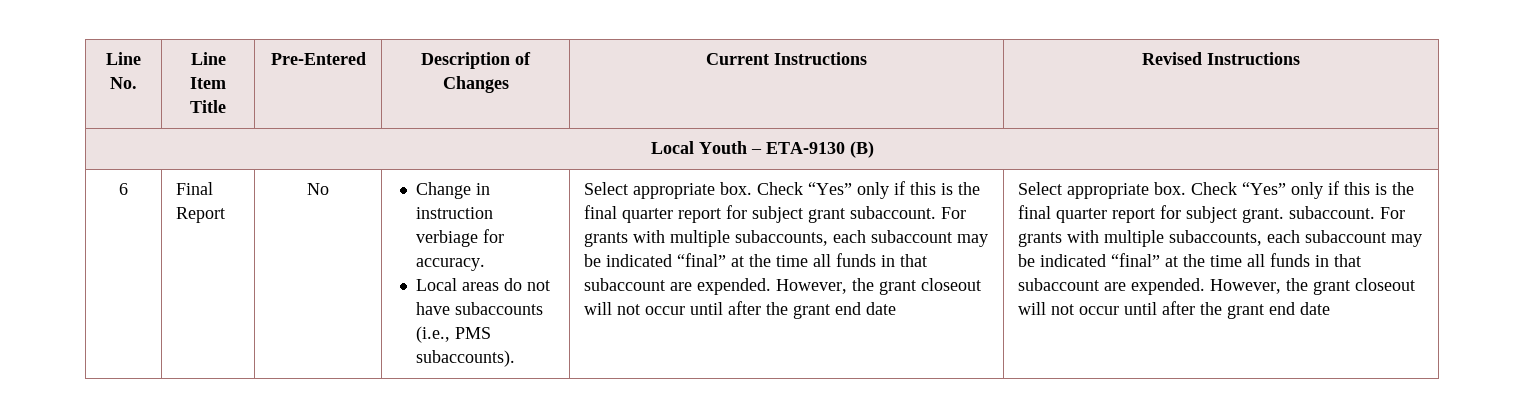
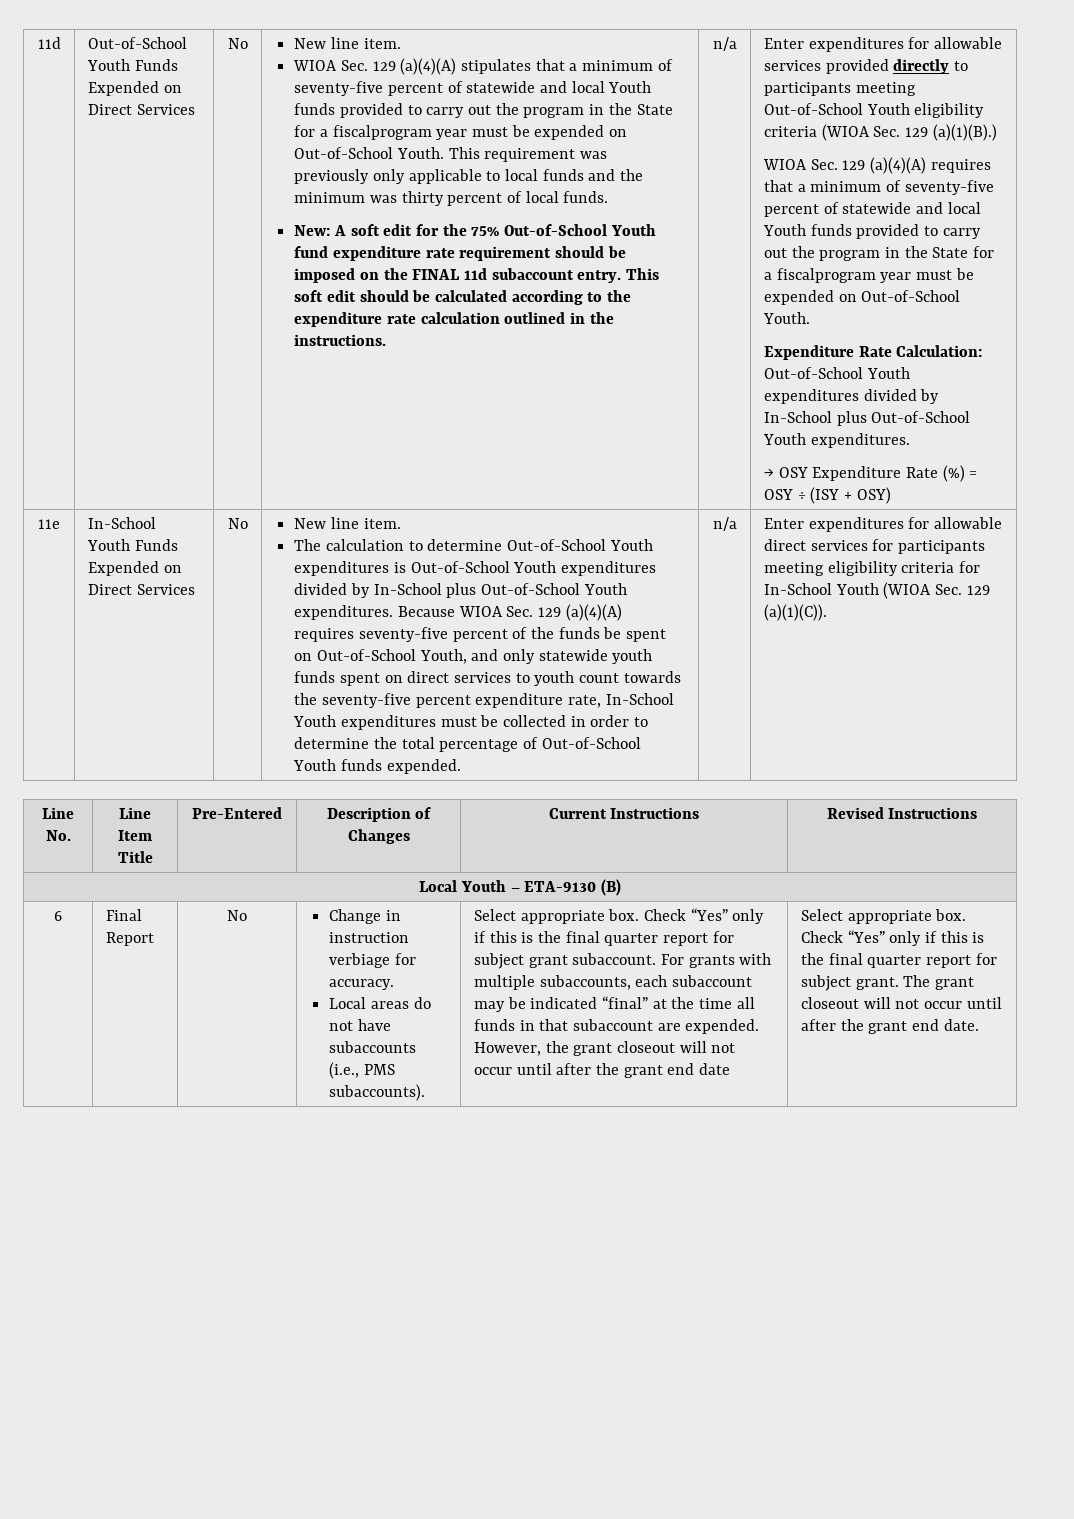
(106, 58) none -> [37,37,61,49] [87,37,187,49] [86,59,178,71] [87,81,182,96] [87,104,195,115] [227,38,248,49] [294,37,401,49] [293,58,673,75] [294,81,652,96] [294,103,673,118] [294,125,628,140] [294,147,607,162] [294,169,644,184] [294,191,609,206] [294,224,656,236] [294,246,626,261] [294,268,660,283] [294,290,632,305] [294,312,614,327] [294,334,387,346] [712,37,737,51] [763,37,1003,52] [763,59,969,74] [763,82,916,96] [763,103,985,118] [763,124,997,141] [762,157,991,174] [763,180,994,195] [763,202,981,217] [762,224,981,239] [763,246,995,261] [763,268,974,283] [763,290,961,305] [762,312,810,324] [763,345,983,360] [763,367,910,379] [763,389,940,404] [763,411,971,426] [762,433,910,448] [763,465,978,482] [763,487,891,504] [38,519,60,529] [87,517,156,529] [86,539,178,551] [87,561,182,576] [87,584,195,595] [227,518,248,529] [294,517,401,529] [294,539,653,551] [294,561,656,576] [294,583,627,598] [294,604,622,621] [294,627,667,642] [294,649,653,664] [294,671,681,686] [294,693,674,708] [293,715,649,730] [294,737,641,752] [293,759,461,774] [712,517,737,531] [763,517,1003,532] [763,539,986,554] [763,561,981,576] [763,582,990,599] [763,604,827,621] 11d | Out-of-School Youth Funds Expended on Direct Services | No | New line item. // WIOA Sec. 129 (a)(4)(A) stipulates that a minimum of seventy-five percent of statewide and local Youth funds provided to carry out the program in the State for a fiscalprogram year must be expended on Out-of-School Youth. This requirement was previously only applicable to local funds and the minimum was thirty percent of local funds. // New: A soft edit for the 75% Out-of-School Youth fund expenditure rate requirement should be imposed on the FINAL 11d subaccount entry. This soft edit should be calculated according to the expenditure rate calculation outlined in the instructions. | n/a | Enter expenditures for allowable services provided directly to participants meeting Out-of-School Youth eligibility criteria (WIOA Sec. 129 (a)(1)(B).) // WIOA Sec. 129 (a)(4)(A) requires that a minimum of seventy-five percent of statewide and local Youth funds provided to carry out the program in the State for a fiscalprogram year must be expended on Out-of-School Youth. // Expenditure Rate Calculation: Out-of-School Youth expenditures divided by In-School plus Out-of-School Youth expenditures. // → OSY Expenditure Rate (%) = OSY ÷ (ISY + OSY) // 11e | In-School Youth Funds Expended on Direct Services | No | New line item. // The calculation to determine Out-of-School Youth expenditures is Out-of-School Youth expenditures divided by In-School plus Out-of-School Youth expenditures. Because WIOA Sec. 129 (a)(4)(A) requires seventy-five percent of the funds be spent on Out-of-School Youth, and only statewide youth funds spent on direct services to youth count towards the seventy-five percent expenditure rate, In-School Youth expenditures must be collected in order to determine the total percentage of Out-of-School Youth funds expended. | n/a | Enter expenditures for allowable direct services for participants meeting eligibility criteria for In-School Youth (WIOA Sec. 129 (a)(1)(C)). //
[1289,206,1406,219] [1018,230,1423,247] [1018,253,1362,267] [1018,278,1309,295] subaccount. For grants with multiple subaccounts, each subaccount may be indicated “final” at the time all funds in that subaccount are expended. However, the -> [903,975,931,987] The
[1300,302,1331,315] date -> [943,1019,979,1031] date.

